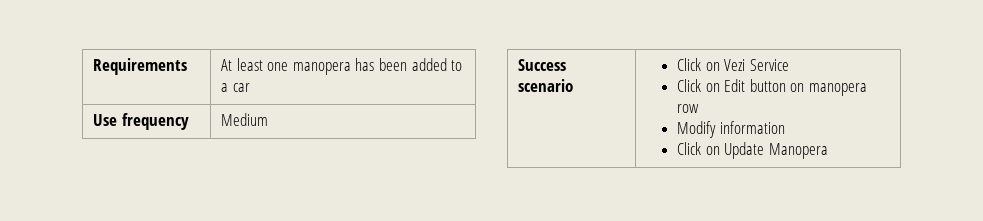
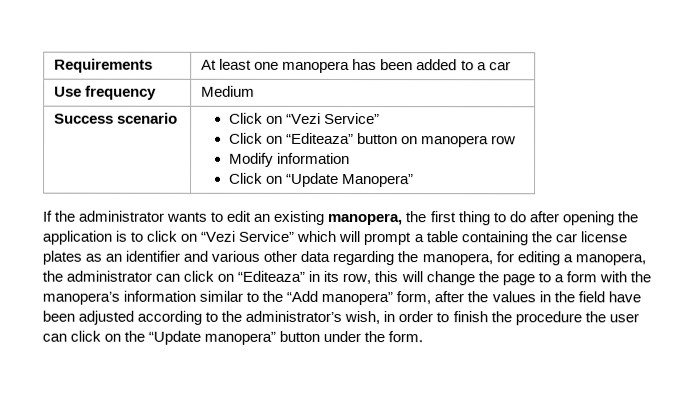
[724,59,789,71] [677,79,746,92] Vezi Service // Click on Edit -> [285,112,380,125] [228,132,354,145] “Vezi Service” // Click on “Editeaza”
[724,142,828,159] Update Manopera -> [285,172,414,188] [42,210,638,226] [42,230,627,246] [42,250,646,266] [42,270,651,286] [42,290,641,306] [42,310,639,326] [42,330,424,345] “Update Manopera” // If the administrator wants to edit an existing manopera, the first thing to do after opening the application is to click on “Vezi Service” which will prompt a table containing the car license plates as an identifier and various other data regarding the manopera, for editing a manopera, the administrator can click on “Editeaza” in its row, this will change the page to a form with the manopera’s information similar to the “Add manopera” form, after the values in the field have been adjusted according to the administrator’s wish, in order to finish the procedure the user can click on the “Update manopera” button under the form.

